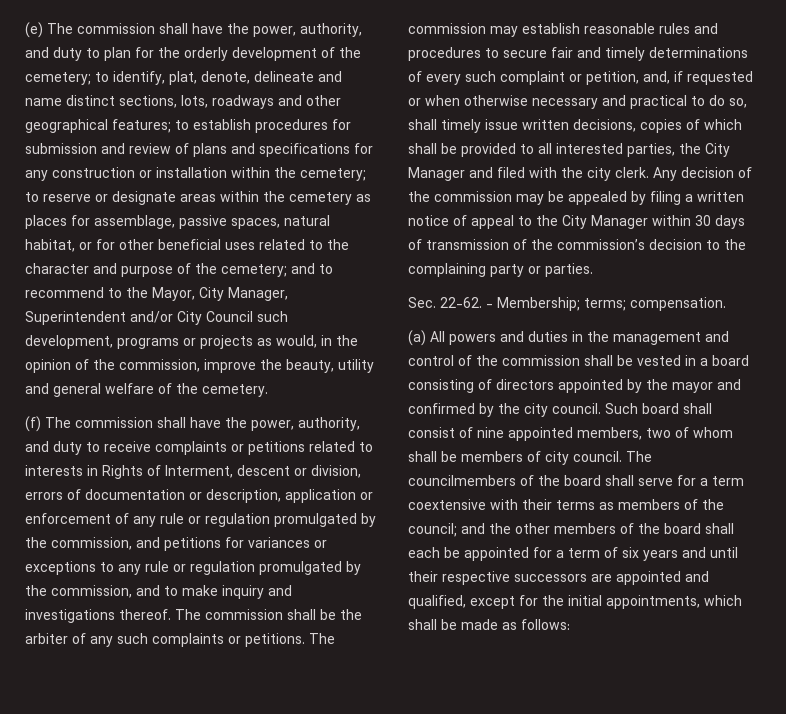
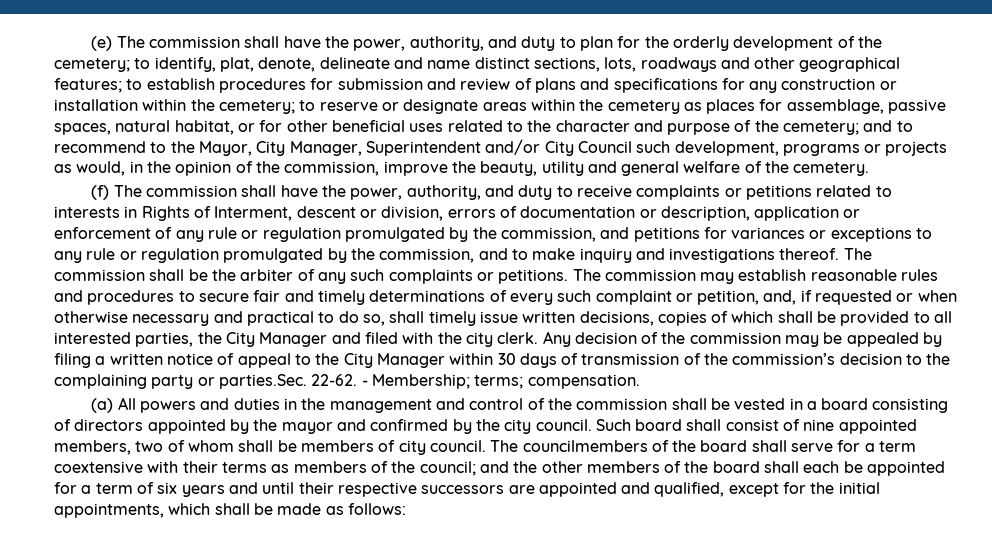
[545,263,593,277] [408,297,436,308] parties. // Sec. -> [218,374,307,389] parties.Sec.

